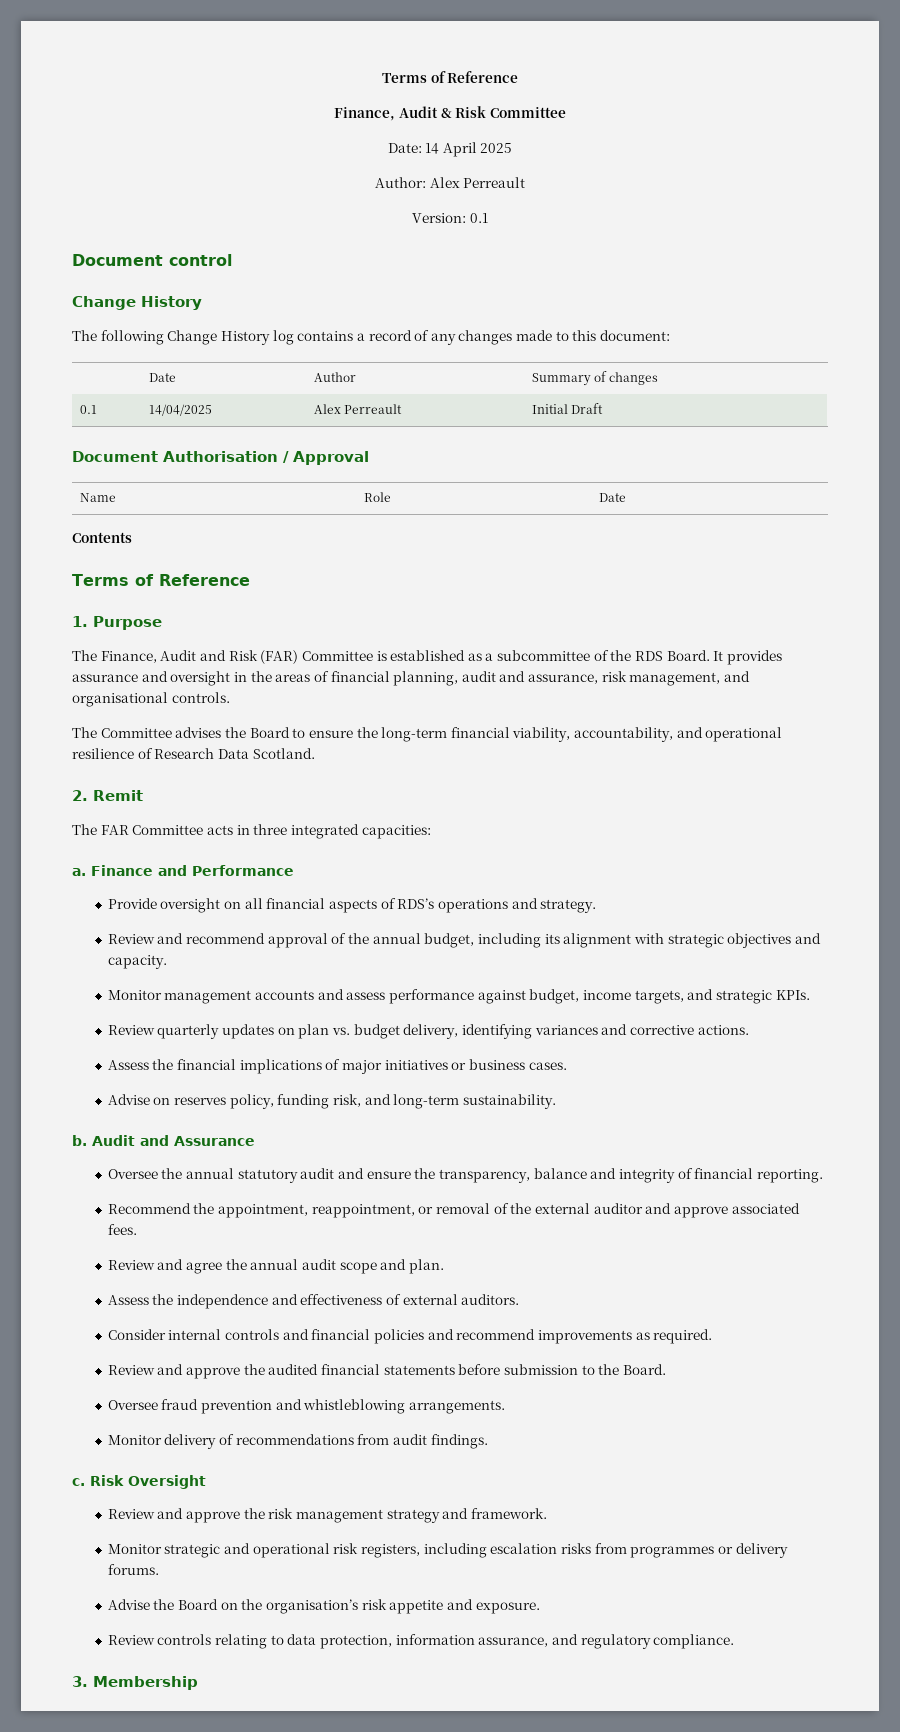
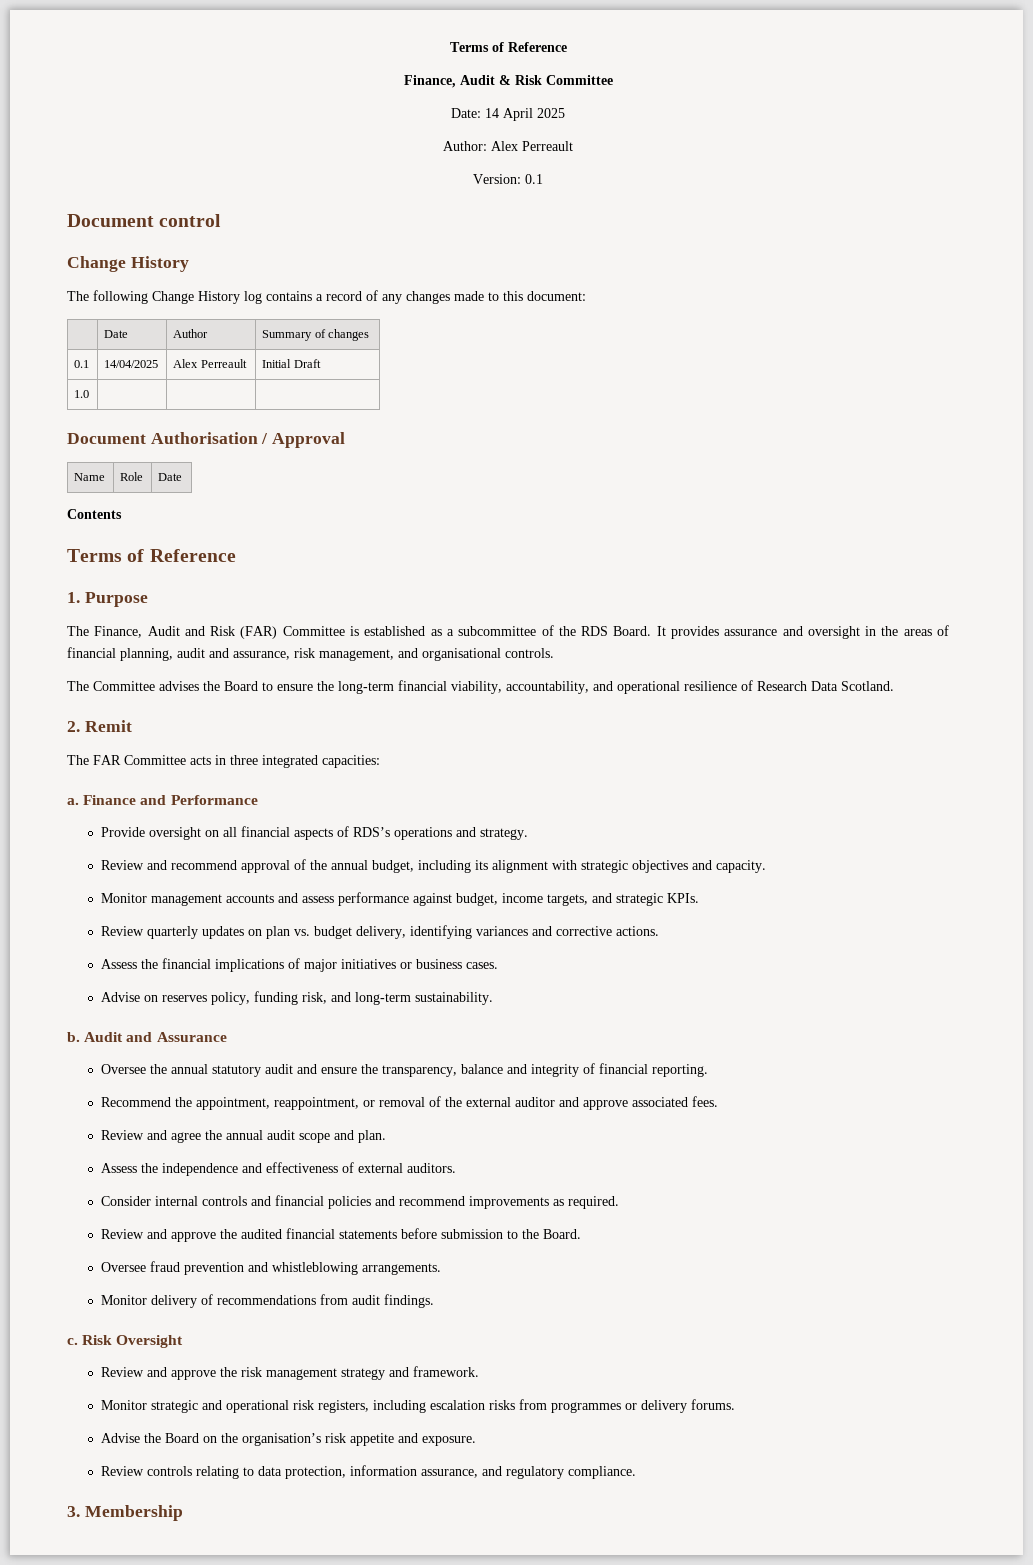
(603, 408) none -> [74,390,90,398] // 1.0 | | |

